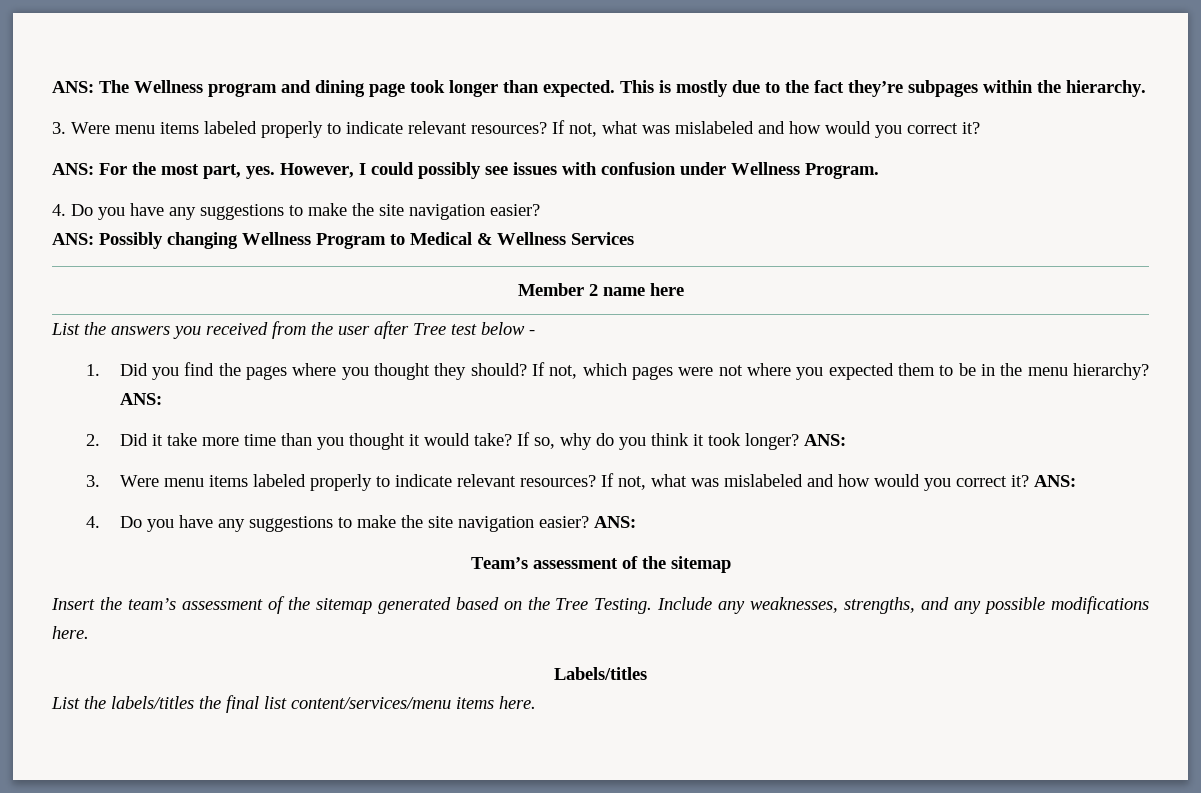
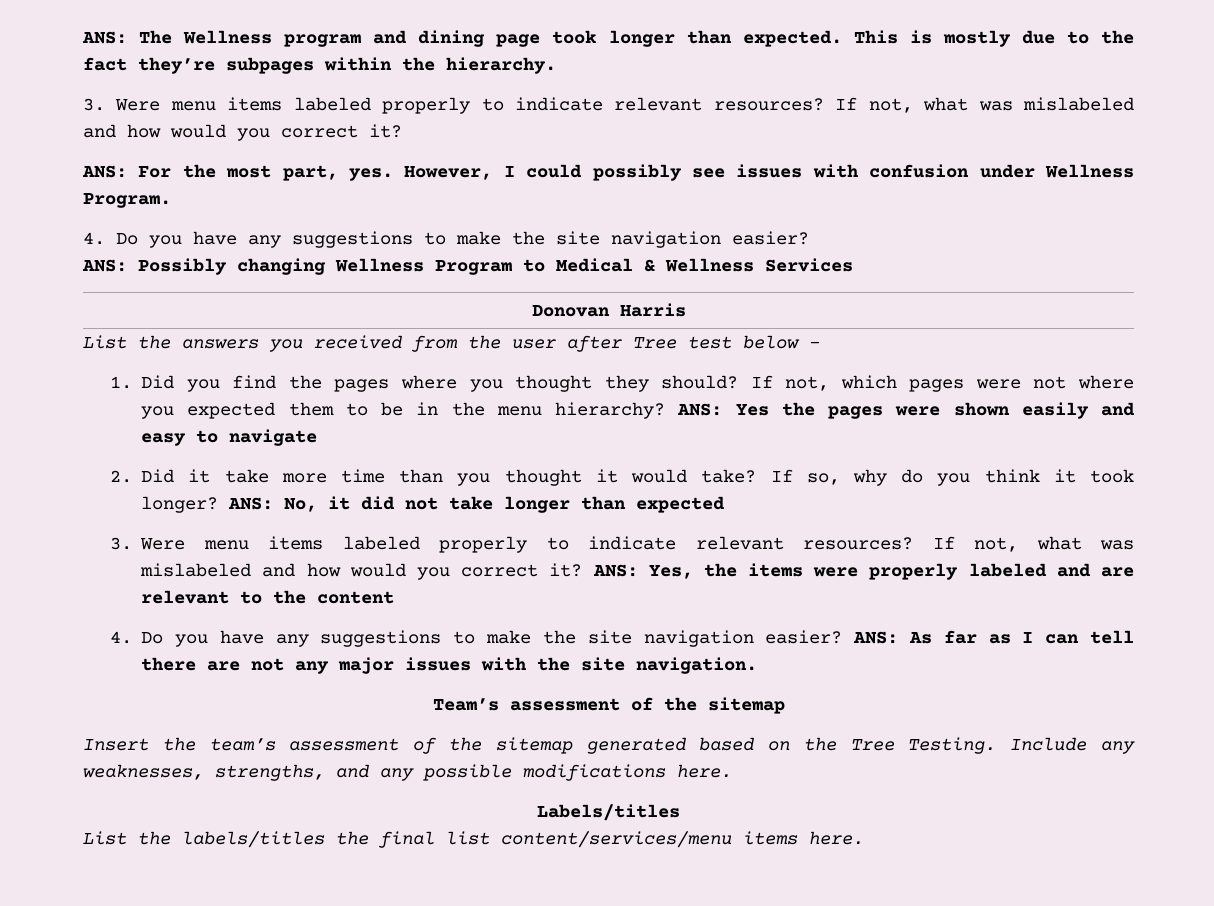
[517,283,684,296] Member 2 name here -> [531,303,686,317] Donovan Harris
(162, 399) none -> [735,402,1136,419] [141,429,318,446] Yes the pages were shown easily and easy to navigate
(846, 440) none -> [284,496,726,513] No, it did not take longer than expected
(1076, 481) none -> [648,563,1135,580] [141,590,395,604] Yes, the items were properly labeled and are relevant to the content
(636, 522) none -> [908,630,1134,644] [141,657,758,674] As far as I can tell there are not any major issues with the site navigation.

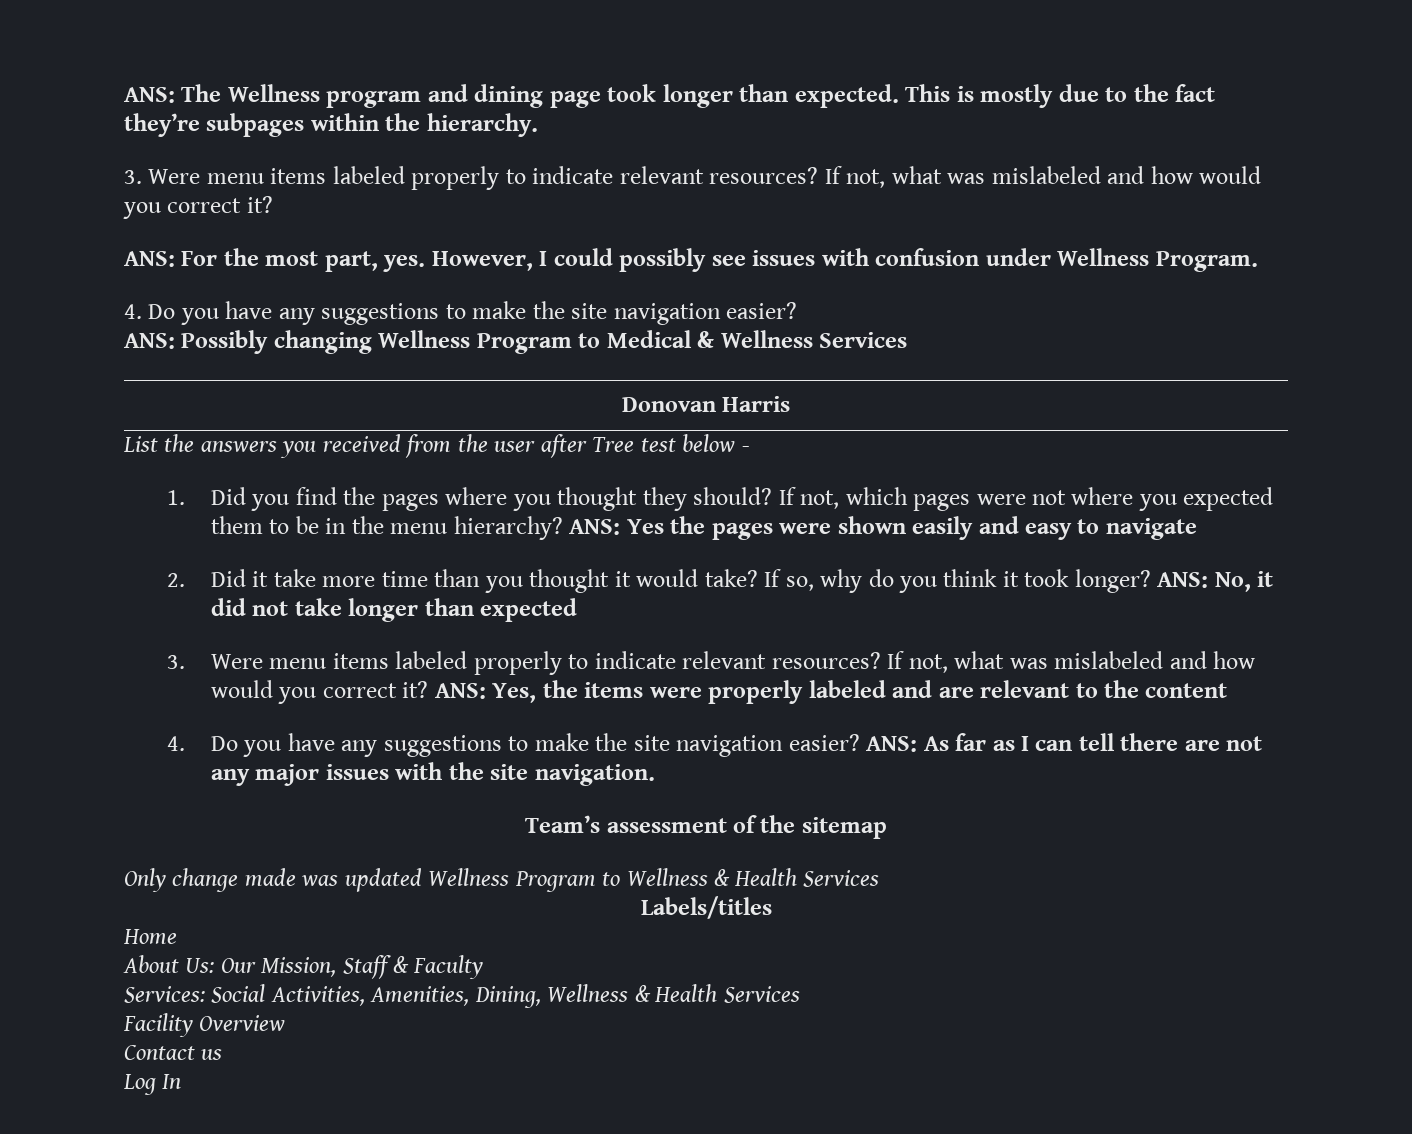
[83,737,1136,754] [83,764,732,781] [537,804,680,821] [83,831,864,848] Insert the team’s assessment of the sitemap generated based on the Tree Testing. Include any weaknesses, strengths, and any possible modifications here. // Labels/titles // List the labels/titles the final list content/services/menu items here. -> [124,868,880,892] [640,896,772,919] [123,929,177,944] [123,955,483,979] [124,984,800,1008] [123,1013,286,1037] [124,1045,223,1060] [123,1074,182,1095] Only change made was updated Wellness Program to Wellness & Health Services // Labels/titles // Home // About Us: Our Mission, Staff & Faculty // Services: Social Activities, Amenities, Dining, Wellness & Health Services // Facility Overview // Contact us // Log In

